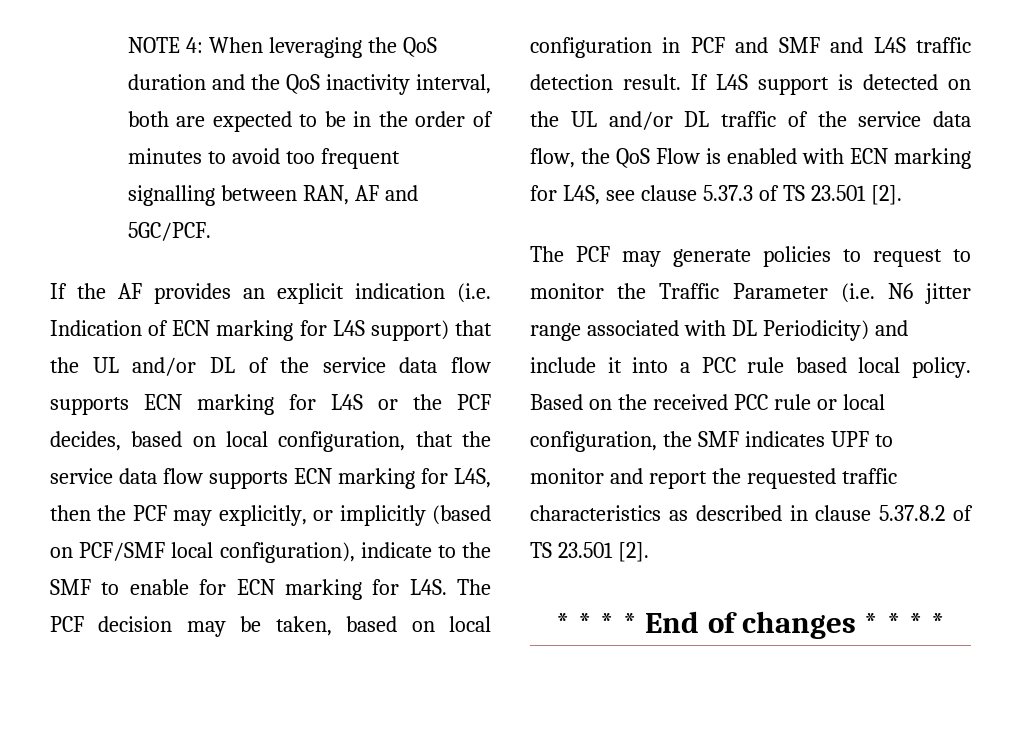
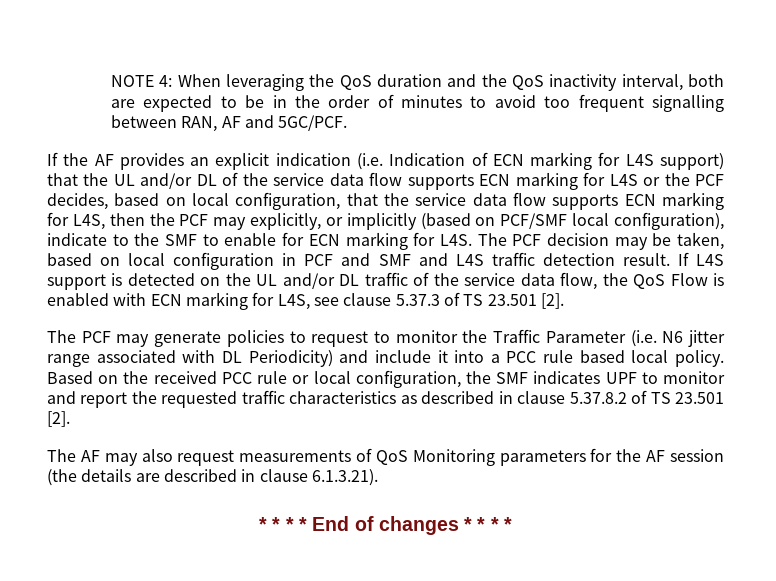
(649, 552) none -> [47,448,724,466] [47,469,378,486] // The AF may also request measurements of QoS Monitoring parameters for the AF session (the details are described in clause 6.1.3.21).

